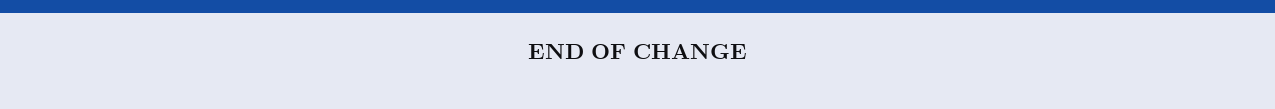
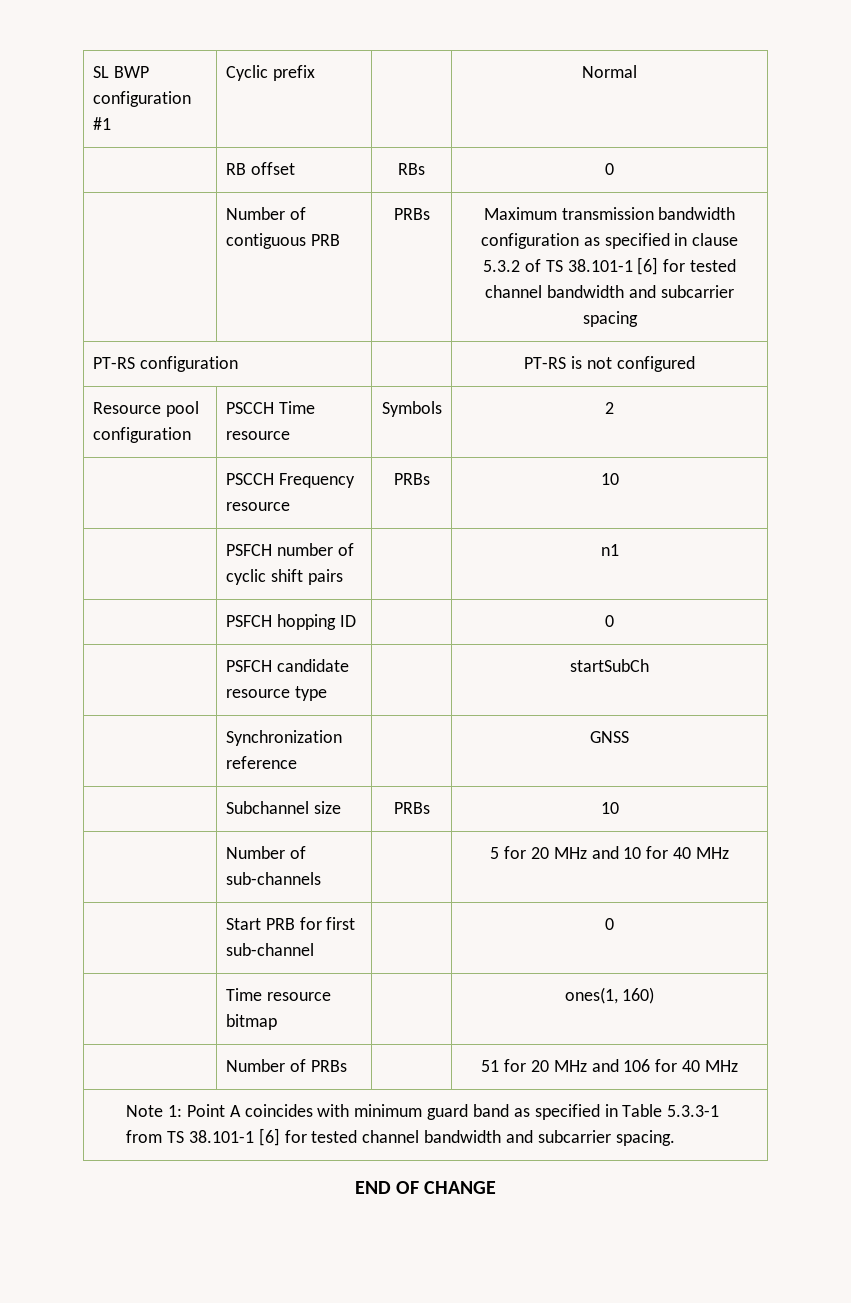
(528, 51) none -> [92,66,149,78] [92,91,191,107] [92,117,111,130] [225,65,315,81] [582,65,637,78] [225,162,295,175] [398,163,425,175] [605,163,614,175] [225,207,306,220] [225,233,340,249] [393,208,430,220] [483,207,736,220] [480,233,739,249] [482,257,737,275] [485,285,734,298] [582,311,638,327] [92,356,238,372] [524,356,695,372] [92,401,199,417] [92,427,191,443] [225,401,315,414] [225,431,290,440] [381,401,442,417] [605,402,614,414] [225,473,355,488] [225,502,290,511] [393,473,430,485] [600,473,619,485] [225,543,354,556] [225,569,343,585] [600,544,619,556] [225,614,356,630] [605,615,614,627] [225,659,349,672] [225,686,327,701] [570,659,649,672] [225,730,342,746] [225,756,297,769] [590,731,629,743] [225,801,341,814] [393,802,430,814] [600,802,619,814] [225,846,306,859] [225,872,321,885] [490,846,729,859] [225,917,356,930] [225,943,314,956] [605,918,614,930] [225,988,331,1001] [225,1014,277,1030] [564,987,655,1004] [225,1059,347,1072] [481,1059,738,1072] [126,1104,720,1120] [126,1128,675,1146] SL BWP configuration #1 | Cyclic prefix | | Normal // | RB offset | RBs | 0 // | Number of contiguous PRB | PRBs | Maximum transmission bandwidth configuration as specified in clause 5.3.2 of TS 38.101-1 [6] for tested channel bandwidth and subcarrier spacing // PT-RS configuration | | PT-RS is not configured // Resource pool configuration | PSCCH Time resource | Symbols | 2 // | PSCCH Frequency resource | PRBs | 10 // | PSFCH number of cyclic shift pairs | | n1 // | PSFCH hopping ID | | 0 // | PSFCH candidate resource type | | startSubCh // | Synchronization reference | | GNSS // | Subchannel size | PRBs | 10 // | Number of sub-channels | | 5 for 20 MHz and 10 for 40 MHz // | Start PRB for first sub-channel | | 0 // | Time resource bitmap | | ones(1, 160) // | Number of PRBs | | 51 for 20 MHz and 106 for 40 MHz // Note 1: Point A coincides with minimum guard band as specified in Table 5.3.3-1 from TS 38.101-1 [6] for tested channel bandwidth and subcarrier spacing. //

